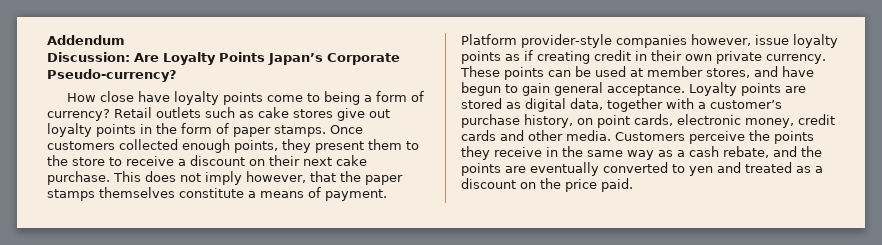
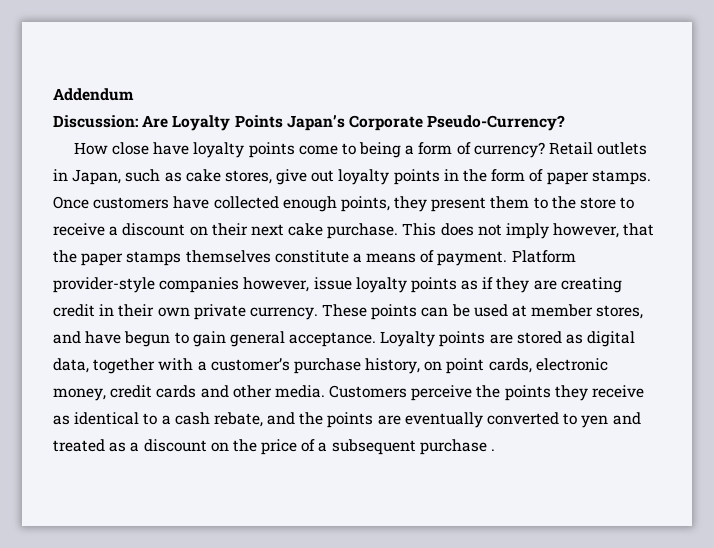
[47,69,177,82] Pseudo-currency? -> [427,115,566,131] Pseudo-Currency?
(201, 112) none -> [53,169,122,185] in Japan,
[293,109,333,118] stores -> [224,170,272,184] stores,
(115, 145) none -> [173,196,210,209] have
(533, 55) none -> [496,277,557,293] they are
[546,146,673,160] in the same way as -> [53,412,158,425] as identical to
[601,178,633,192] paid. -> [301,439,496,455] of a subsequent purchase .

